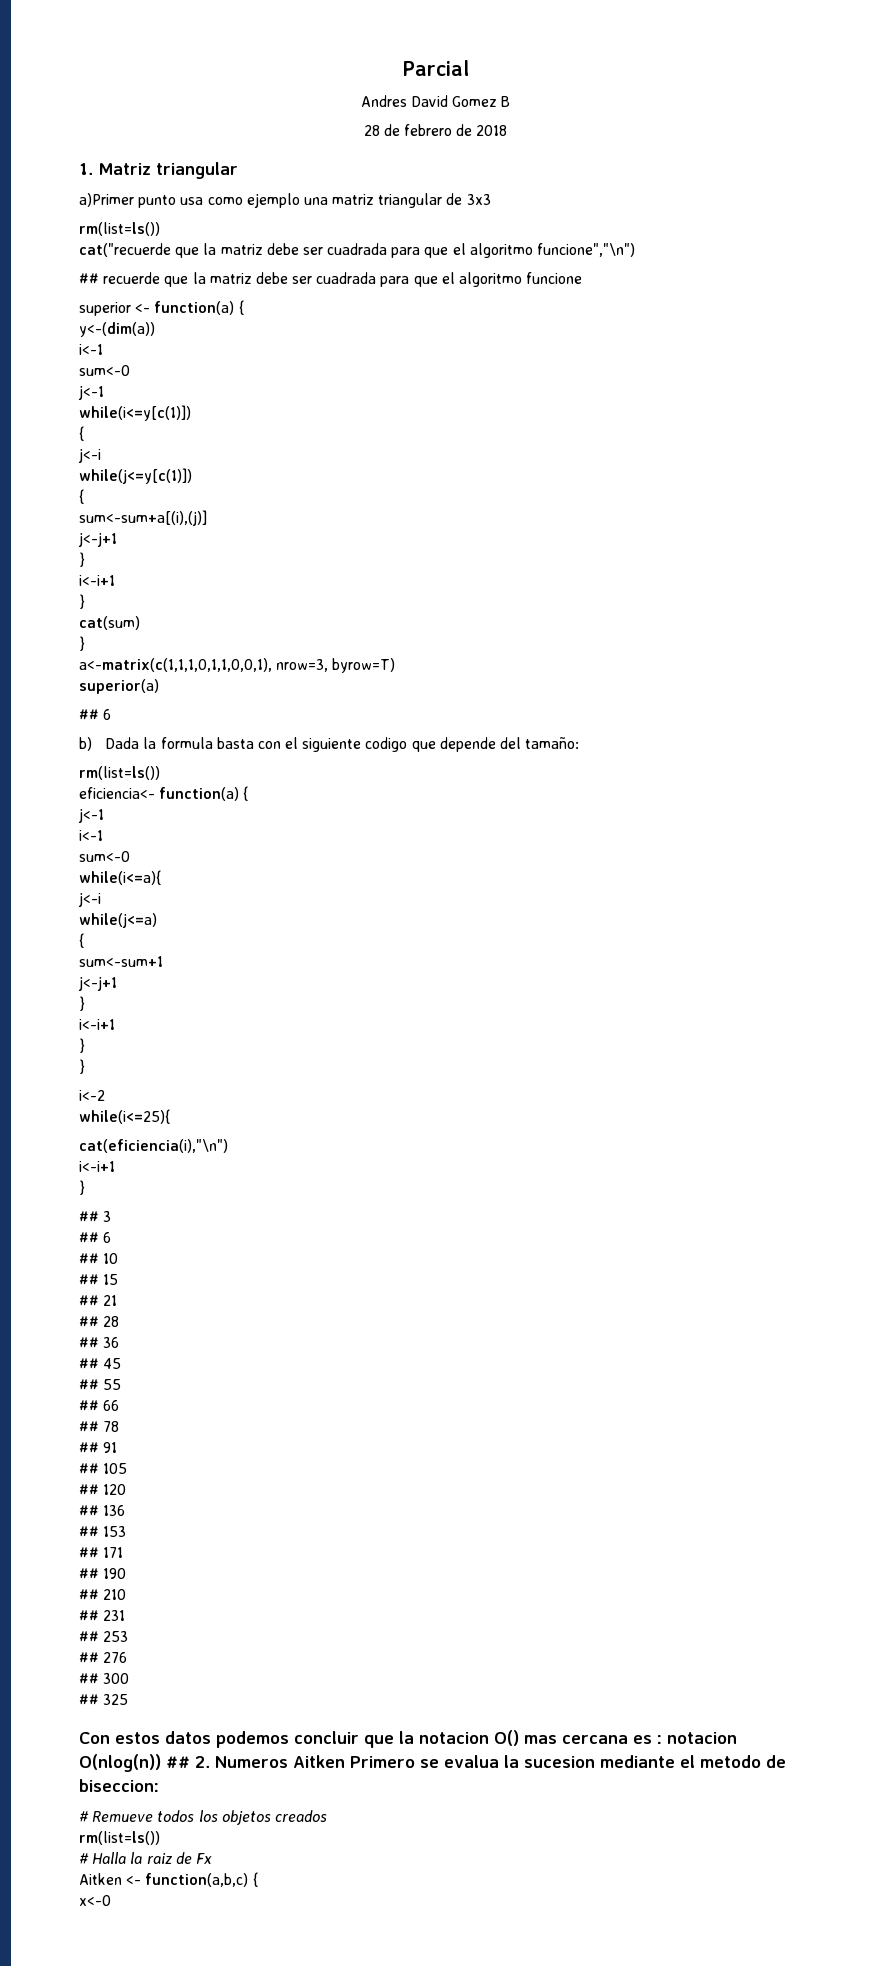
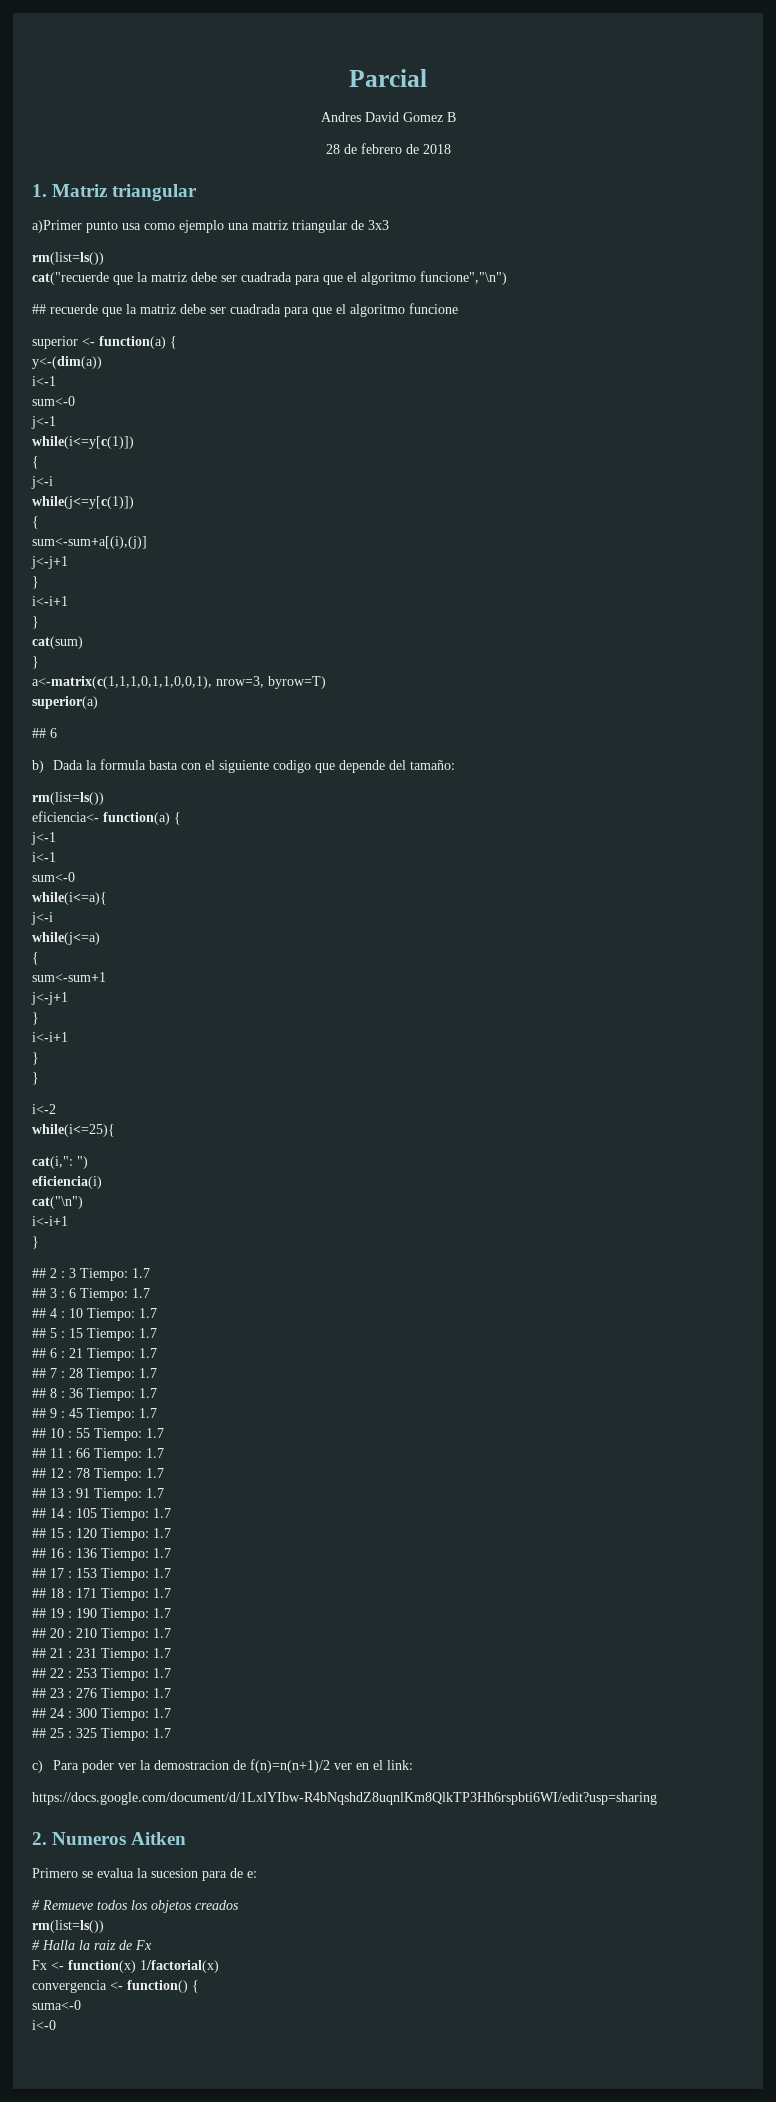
[79,1139,228,1153] cat(eficiencia(i),"\n") -> [32,1156,88,1169] [32,1176,102,1189] [32,1196,83,1209] cat(i,": ") // eficiencia(i) // cat("\n")
[103,1211,112,1222] [79,1232,112,1243] [79,1253,119,1264] [79,1274,119,1285] [79,1295,118,1306] [79,1316,120,1327] [79,1337,120,1348] [79,1358,122,1369] [79,1379,122,1390] [79,1400,120,1411] [79,1421,120,1432] [79,1442,118,1453] [79,1463,128,1474] [79,1484,127,1495] [79,1505,126,1516] [79,1526,127,1537] [79,1547,124,1558] [79,1568,127,1579] [79,1589,127,1600] [79,1610,126,1621] [79,1631,129,1642] [79,1652,128,1663] [79,1673,130,1684] [79,1694,129,1705] [79,1730,737,1748] [79,1754,190,1772] 3 // ## 6 // ## 10 // ## 15 // ## 21 // ## 28 // ## 36 // ## 45 // ## 55 // ## 66 // ## 78 // ## 91 // ## 105 // ## 120 // ## 136 // ## 153 // ## 171 // ## 190 // ## 210 // ## 231 // ## 253 // ## 276 // ## 300 // ## 325 // Con estos datos podemos concluir que la notacion O() mas cercana es : notacion O(nlog(n)) ## -> [50,1268,150,1281] [32,1288,150,1301] [32,1308,157,1321] [32,1328,157,1341] [32,1348,157,1361] [32,1368,157,1381] [32,1388,157,1401] [32,1408,157,1421] [32,1428,164,1441] [32,1448,164,1461] [32,1468,164,1481] [32,1488,164,1501] [32,1508,171,1521] [32,1528,171,1541] [32,1548,171,1561] [32,1568,171,1581] [32,1588,171,1601] [32,1608,171,1621] [32,1628,171,1641] [32,1648,171,1661] [32,1668,171,1681] [32,1688,171,1701] [32,1708,171,1721] [32,1728,171,1741] [32,1759,413,1773] [32,1792,657,1805] 2 : 3 Tiempo: 1.7 // ## 3 : 6 Tiempo: 1.7 // ## 4 : 10 Tiempo: 1.7 // ## 5 : 15 Tiempo: 1.7 // ## 6 : 21 Tiempo: 1.7 // ## 7 : 28 Tiempo: 1.7 // ## 8 : 36 Tiempo: 1.7 // ## 9 : 45 Tiempo: 1.7 // ## 10 : 55 Tiempo: 1.7 // ## 11 : 66 Tiempo: 1.7 // ## 12 : 78 Tiempo: 1.7 // ## 13 : 91 Tiempo: 1.7 // ## 14 : 105 Tiempo: 1.7 // ## 15 : 120 Tiempo: 1.7 // ## 16 : 136 Tiempo: 1.7 // ## 17 : 153 Tiempo: 1.7 // ## 18 : 171 Tiempo: 1.7 // ## 19 : 190 Tiempo: 1.7 // ## 20 : 210 Tiempo: 1.7 // ## 21 : 231 Tiempo: 1.7 // ## 22 : 253 Tiempo: 1.7 // ## 23 : 276 Tiempo: 1.7 // ## 24 : 300 Tiempo: 1.7 // ## 25 : 325 Tiempo: 1.7 // c) Para poder ver la demostracion de f(n)=n(n+1)/2 ver en el link: // https://docs.google.com/document/d/1LxlYIbw-R4bNqshdZ8uqnlKm8QlkTP3Hh6rspbti6WI/edit?usp=sharing //
(345, 1761) none -> (187, 1838) //
[600,1755,786,1768] [79,1779,159,1792] mediante el metodo de biseccion: -> [202,1868,257,1881] para de e:
[79,1872,259,1887] [79,1895,111,1906] Aitken <- function(a,b,c) { // x<-0 -> [32,1960,219,1973] [32,1980,199,1993] [32,2000,81,2010] [32,2020,56,2030] Fx <- function(x) 1/factorial(x) // convergencia <- function() { // suma<-0 // i<-0

